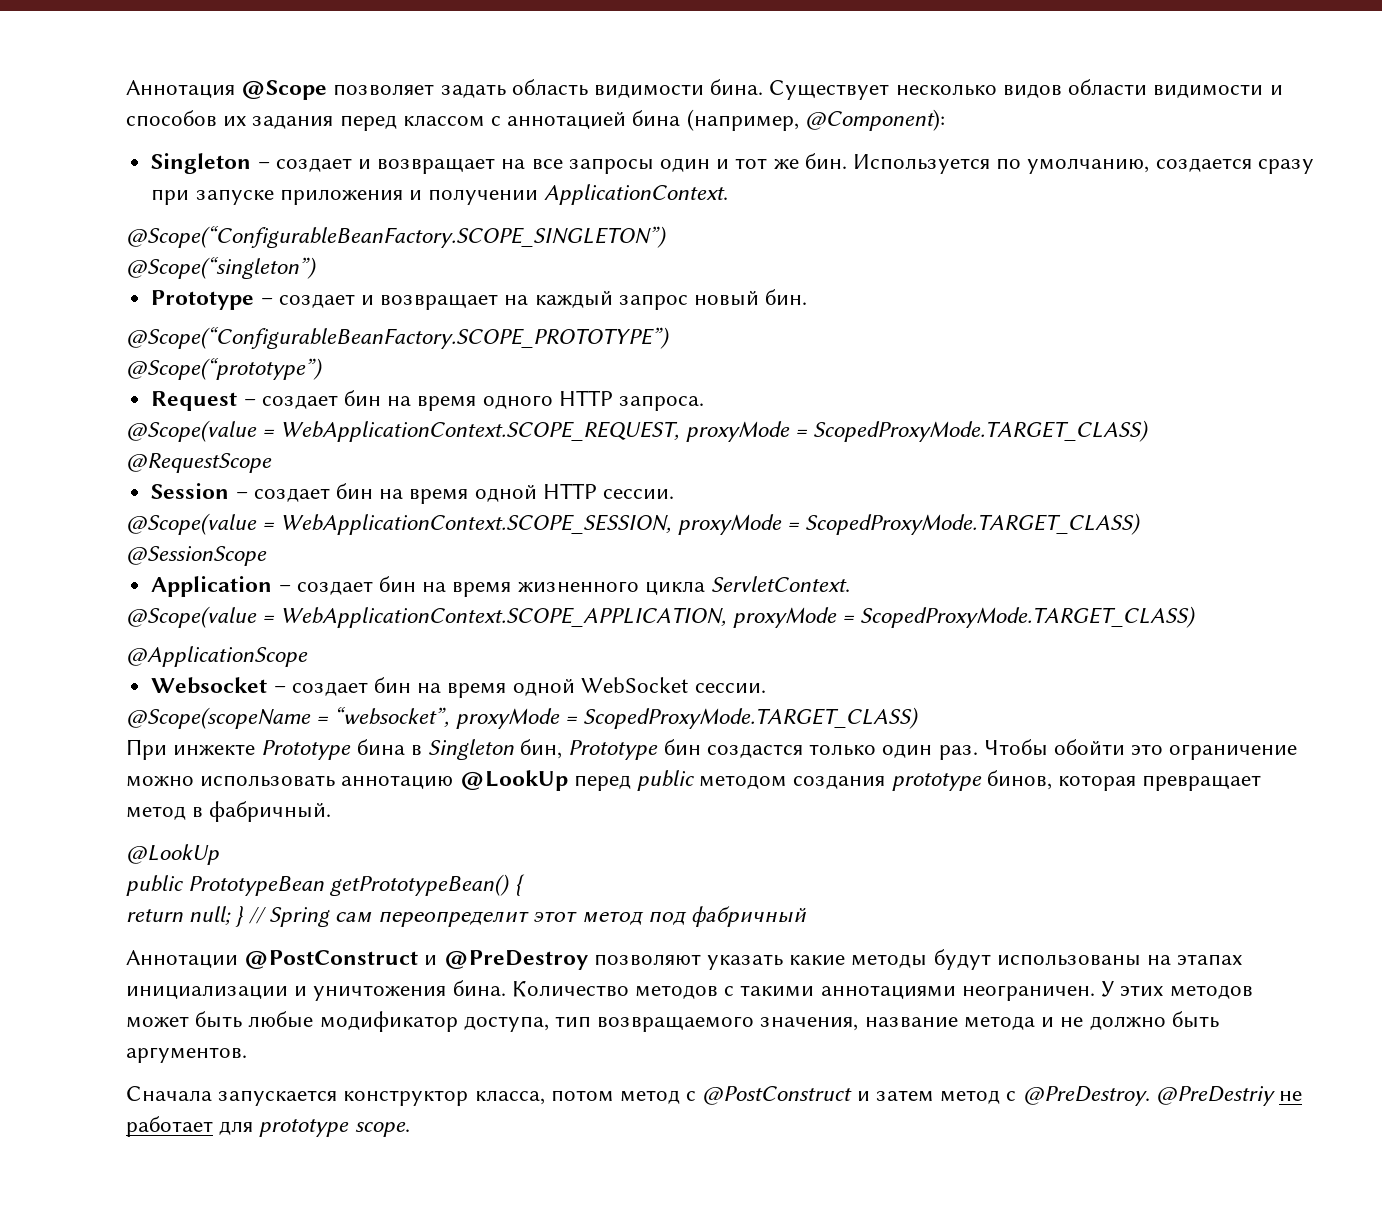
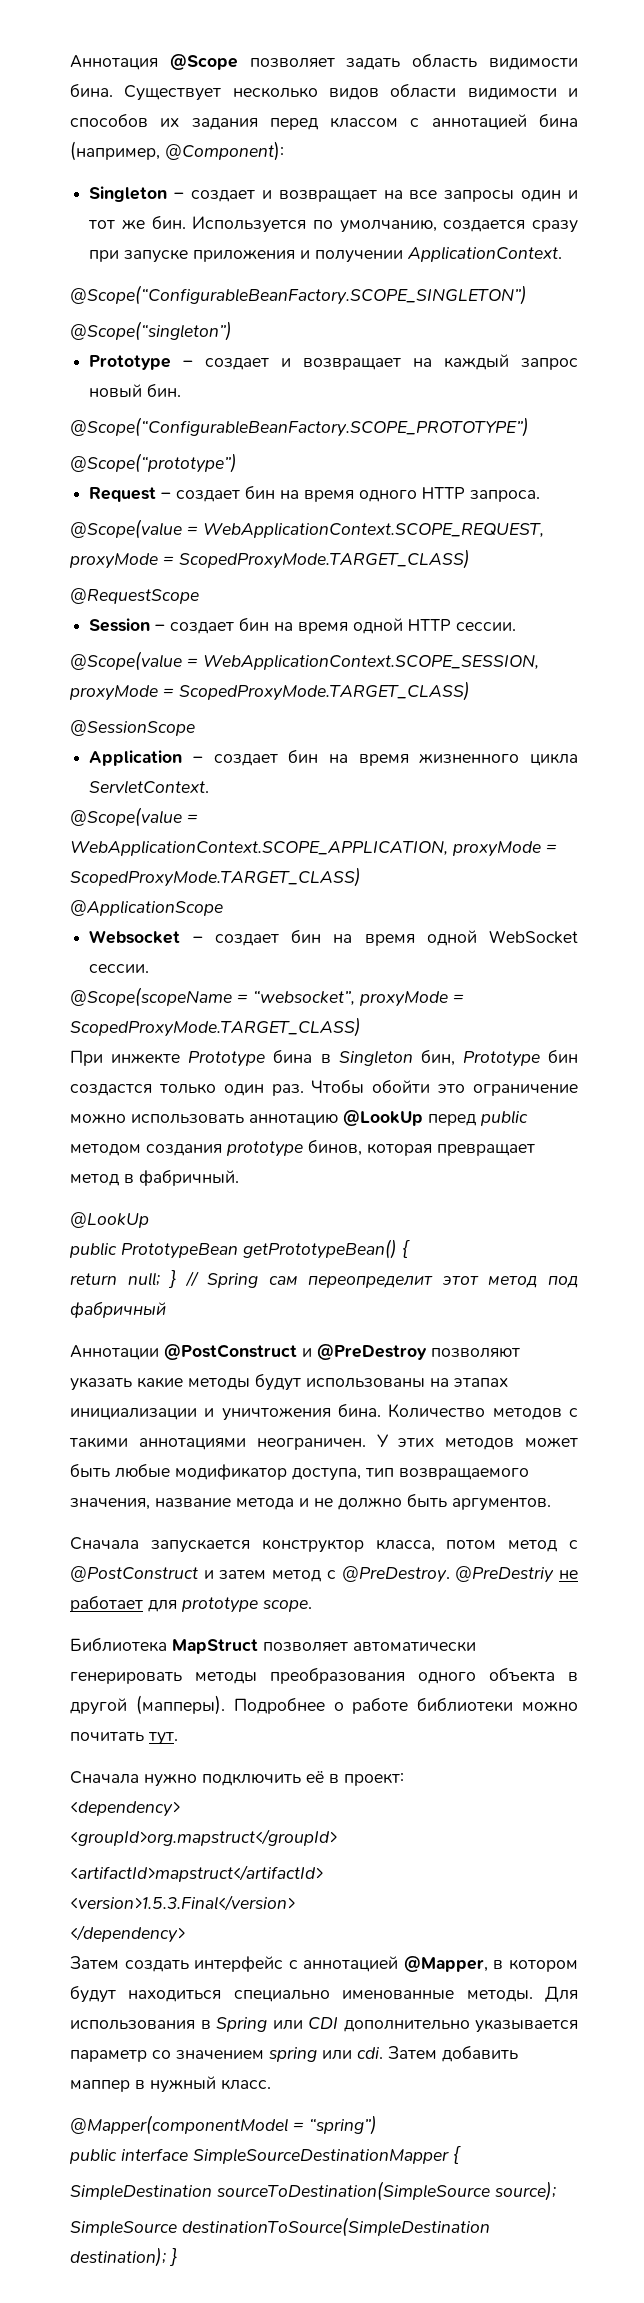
(410, 1129) none -> [70,1637,476,1654] [70,1667,578,1684] [70,1695,578,1715] [70,1732,178,1745] [70,1771,404,1787] [70,1801,180,1817] [70,1829,337,1846] [70,1865,323,1882] [70,1895,295,1911] [70,1925,185,1943] [70,1956,578,1972] [70,1985,578,2003] [70,2017,578,2033] [70,2045,518,2062] [70,2076,271,2093] [70,2115,377,2135] [69,2146,461,2164] [70,2181,556,2201] [70,2217,490,2237] [70,2247,177,2267] // Библиотека MapStruct позволяет автоматически генерировать методы преобразования одного объекта в другой (мапперы). Подробнее о работе библиотеки можно почитать тут. // Сначала нужно подключить её в проект: // <dependency> // <groupId>org.mapstruct</groupId> // <artifactId>mapstruct</artifactId> // <version>1.5.3.Final</version> // </dependency> // Затем создать интерфейс с аннотацией @Mapper, в котором будут находиться специально именованные методы. Для использования в Spring или CDI дополнительно указывается параметр со значением spring или cdi. Затем добавить маппер в нужный класс. // @Mapper(componentModel = “spring”) // public interface SimpleSourceDestinationMapper { // SimpleDestination sourceToDestination(SimpleSource source); // SimpleSource destinationToSource(SimpleDestination destination); }

